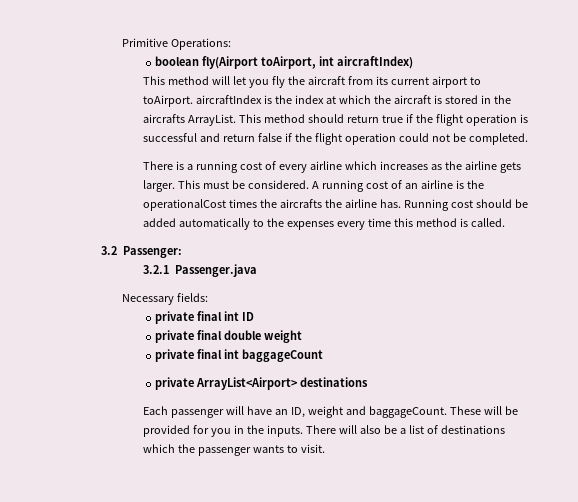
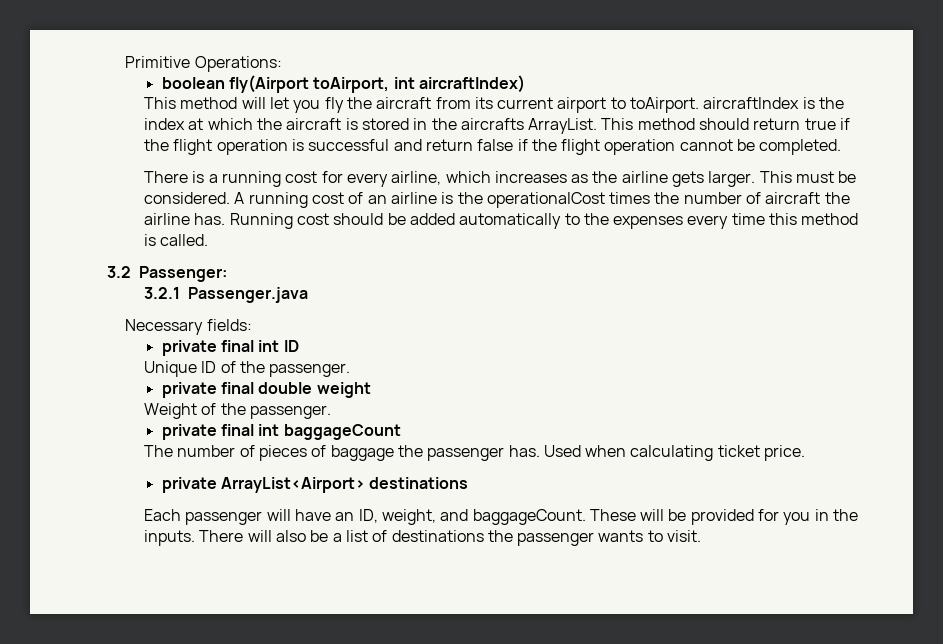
[399,133,451,142] could not -> [679,139,733,151] cannot
[265,161,343,173] of every airline -> [321,171,442,187] for every airline,
[280,199,323,208] aircrafts -> [683,192,821,204] number of aircraft
(255, 316) none -> [143,361,351,377] // Unique ID of the passenger.
(303, 336) none -> [143,403,331,419] // Weight of the passenger.
(324, 355) none -> [143,445,806,461] // The number of pieces of baggage the passenger has. Used when calculating ticket price.
[308,406,344,418] weight -> [381,509,436,525] weight,
[143,444,176,453] which -> (484, 536) none

